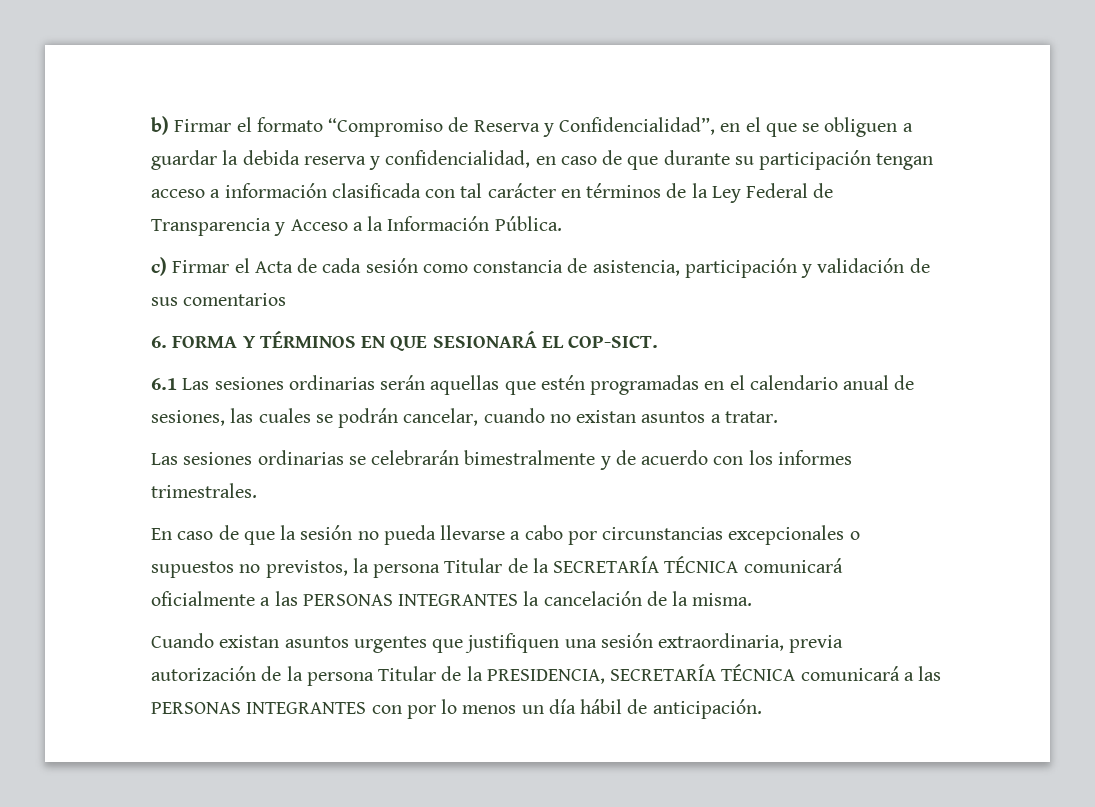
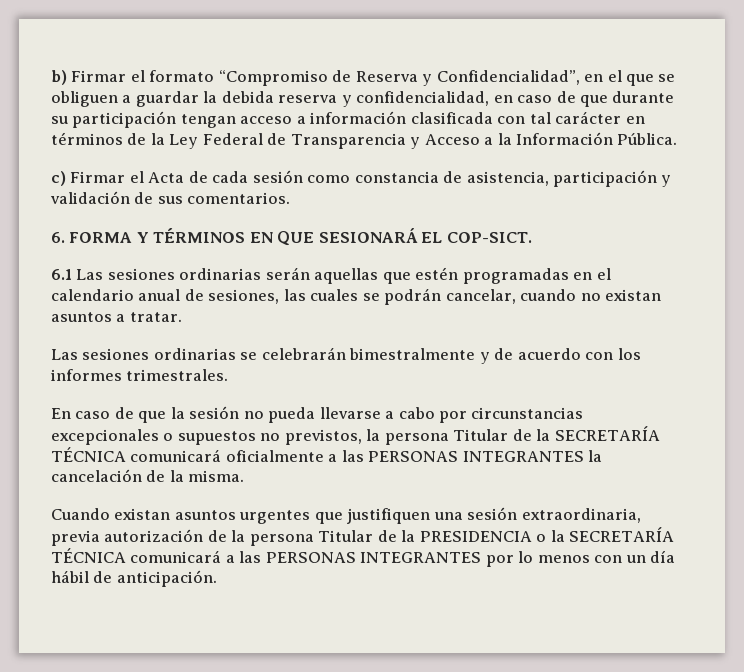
[183,293,287,306] comentarios -> [187,192,291,204] comentarios.
[486,669,605,684] PRESIDENCIA, -> [419,530,565,542] PRESIDENCIA o la
[371,705,402,714] con -> (482, 557) none
(517, 709) none -> [594,555,623,563] con

